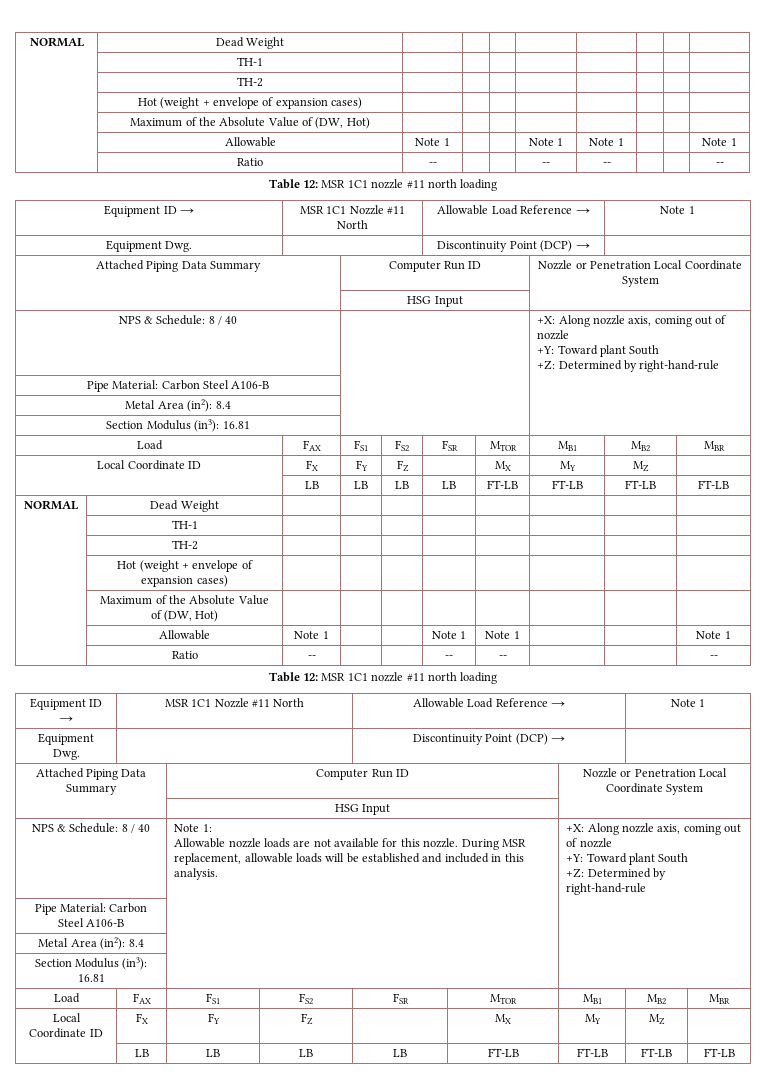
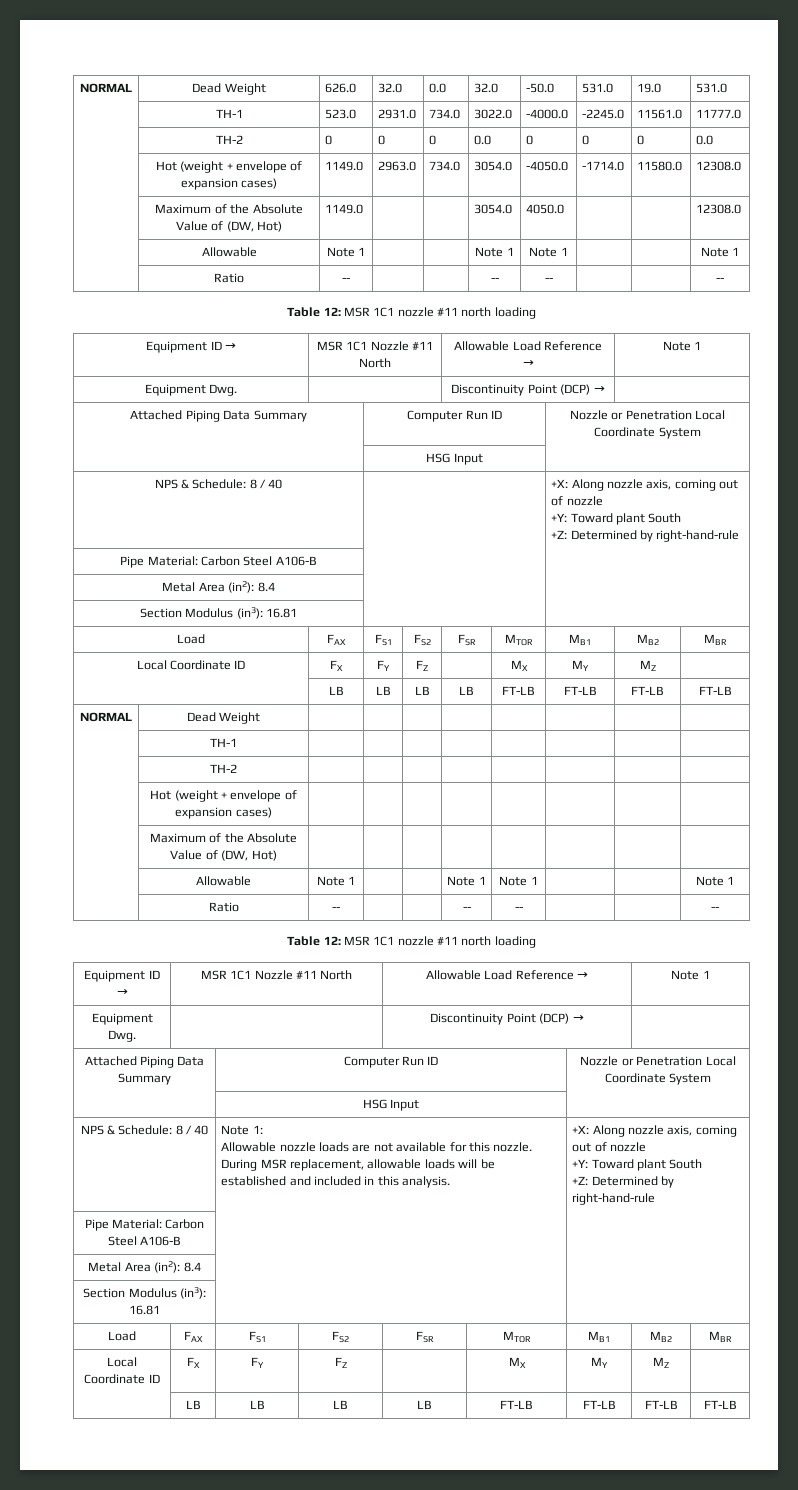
[29,37,84,47] [215,37,285,49] [237,57,263,66] [237,77,263,87] [137,97,363,109] [130,117,370,129] NORMAL | Dead Weight | | | | | | | | // | TH-1 | | | | | | | | // | TH-2 | | | | | | | | // | Hot (weight + envelope of expansion cases) | | | | | | | | // | Maximum of the Absolute Value of (DW, Hot) | | | | | | | | -> [80,83,132,93] [192,83,266,95] [325,83,357,93] [378,83,403,93] [429,83,447,93] [474,83,499,93] [526,83,555,93] [582,83,614,93] [637,83,662,93] [696,83,728,93] [215,109,243,118] [325,109,357,119] [378,109,417,119] [429,109,461,119] [474,109,513,119] [526,109,569,119] [582,109,625,119] [637,109,683,119] [696,109,742,119] [215,135,243,144] [325,135,333,145] [378,135,386,145] [429,135,437,145] [474,135,492,145] [526,135,534,145] [582,135,590,145] [637,135,645,145] [696,135,714,145] [155,161,303,173] [180,178,278,190] [325,161,364,171] [378,161,417,171] [429,161,461,171] [474,161,513,171] [526,161,569,171] [582,161,625,171] [637,161,683,171] [696,161,742,171] [155,204,303,214] [175,221,283,232] [325,204,364,214] [474,204,513,214] [526,204,565,214] [696,204,742,214] NORMAL | Dead Weight | 626.0 | 32.0 | 0.0 | 32.0 | -50.0 | 531.0 | 19.0 | 531.0 // | TH-1 | 523.0 | 2931.0 | 734.0 | 3022.0 | -4000.0 | -2245.0 | 11561.0 | 11777.0 // | TH-2 | 0 | 0 | 0 | 0.0 | 0 | 0 | 0 | 0.0 // | Hot (weight + envelope of expansion cases) | 1149.0 | 2963.0 | 734.0 | 3054.0 | -4050.0 | -1714.0 | 11580.0 | 12308.0 // | Maximum of the Absolute Value of (DW, Hot) | 1149.0 | | | 3054.0 | 4050.0 | | | 12308.0

